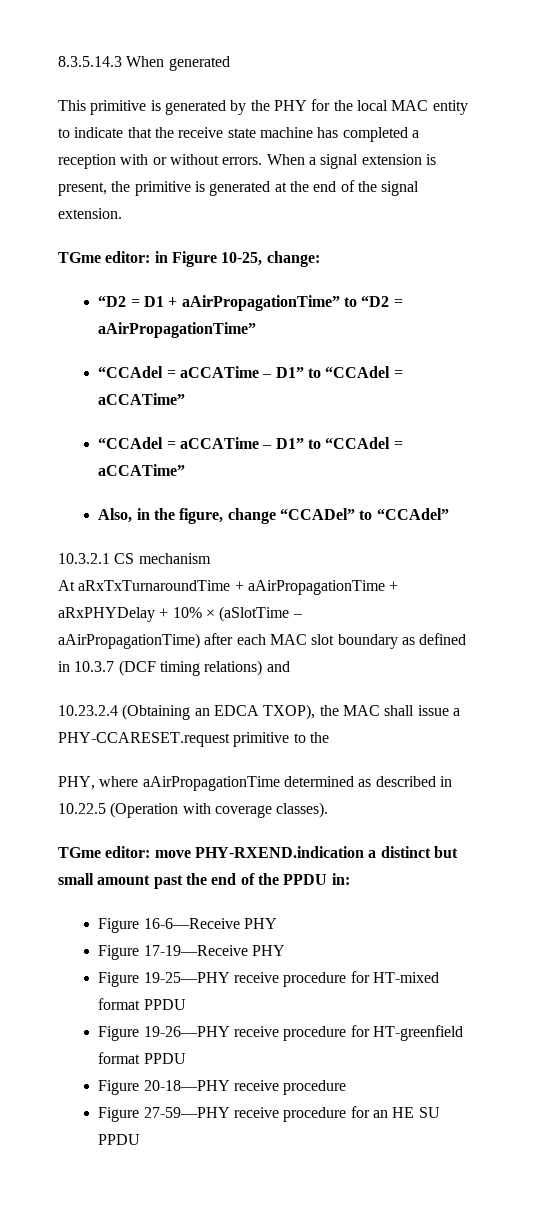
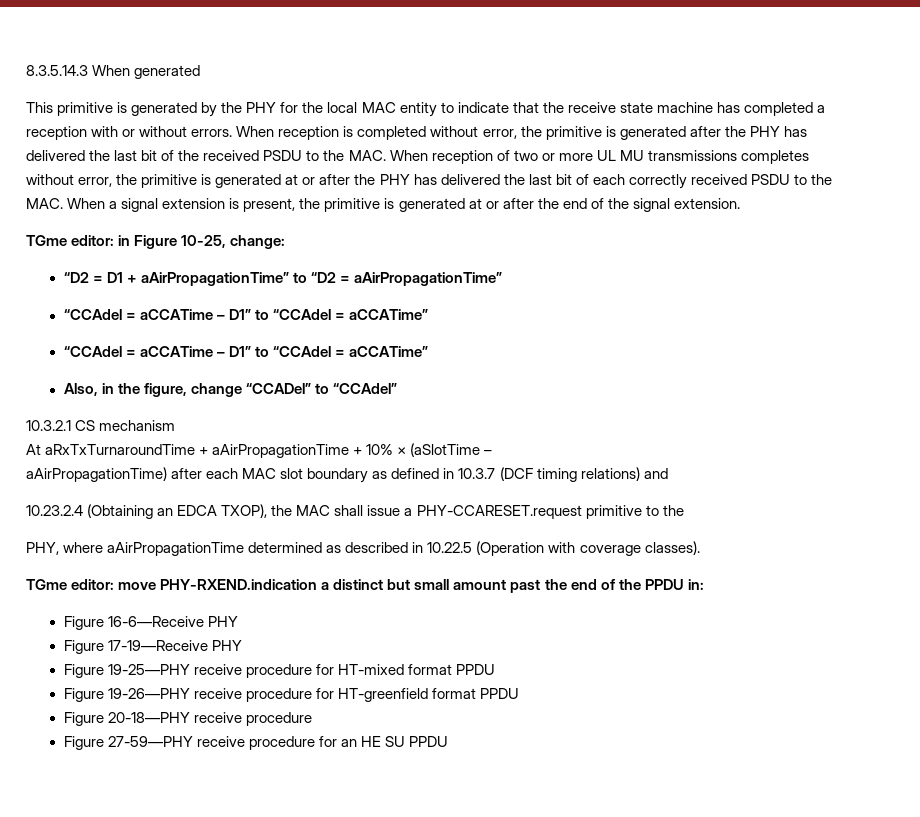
(305, 159) none -> [278,126,807,140] [26,150,809,164] [26,174,833,189] [26,198,106,209] reception is completed without error, the primitive is generated after the PHY has delivered the last bit of the received PSDU to the MAC. When reception of two or more UL MU transmissions completes without error, the primitive is generated at or after the PHY has delivered the last bit of each correctly received PSDU to the MAC. When
(287, 187) none -> [485,198,534,209] or after
[58,607,169,622] aRxPHYDelay + -> (363, 451) none

